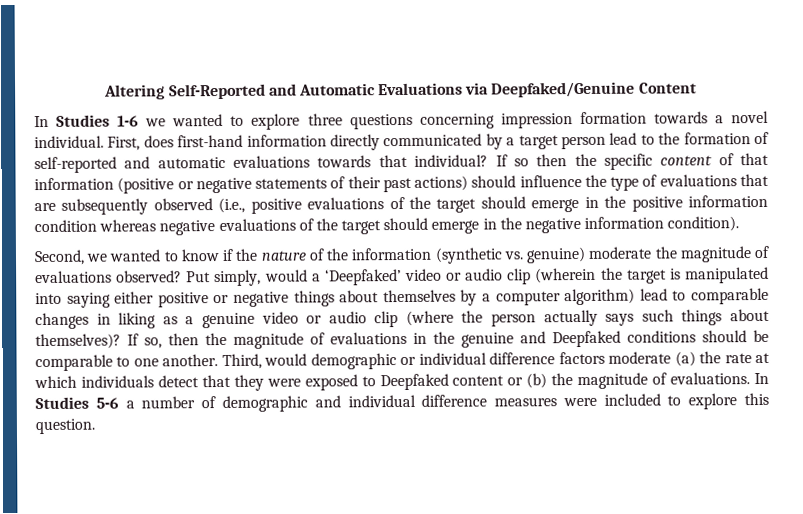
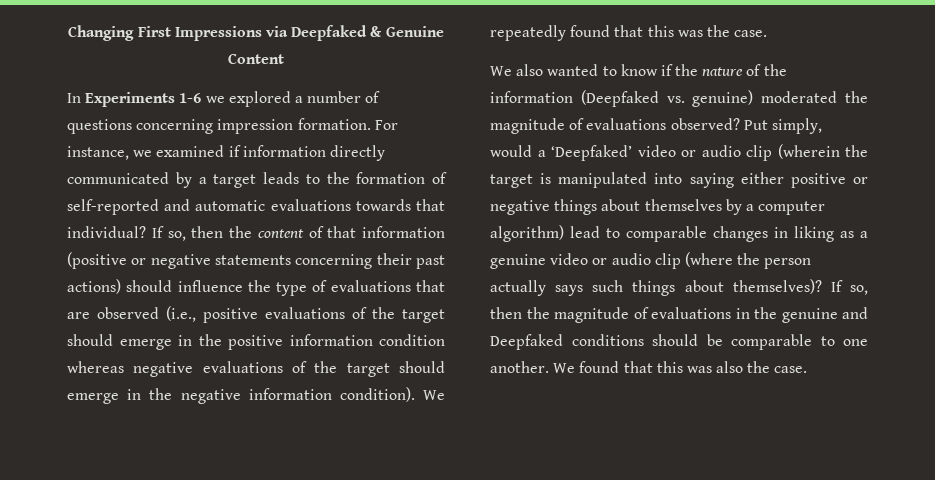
[104,81,636,100] Altering Self-Reported and Automatic Evaluations via Deepfaked/Genuine -> [68,25,444,41] Changing First Impressions via Deepfaked & Genuine
[56,114,111,127] Studies -> [85,92,176,107] Experiments
[172,110,769,130] [34,134,244,151] wanted to explore three questions concerning impression formation towards a novel individual. First, does first-hand -> [228,91,381,107] [67,118,398,134] [67,145,241,160] explored a number of questions concerning impression formation. For instance, we examined if
[560,132,638,150] person lead -> [263,172,299,184] leads
[513,153,653,170] so then the specific -> [167,226,252,241] so, then the
[330,176,346,189] of -> [295,254,373,269] concerning
[61,198,149,215] subsequently -> (90, 315) none
[34,249,109,266] // Second, we -> [423,390,445,400] [490,25,768,41] [490,64,544,76] We repeatedly found that this was the case. // We also
[434,247,503,264] (synthetic -> [580,90,659,107] (Deepfaked
[588,246,653,259] moderate -> [761,91,838,103] moderated
[221,351,771,370] [34,372,769,391] [35,392,770,413] [35,418,95,435] Third, would demographic or individual difference factors moderate (a) the rate at which individuals detect that they were exposed to Deepfaked content or (b) the magnitude of evaluations. In Studies 5-6 a number of demographic and individual difference measures were included to explore this question. -> [553,361,808,373] We found that this was also the case.

